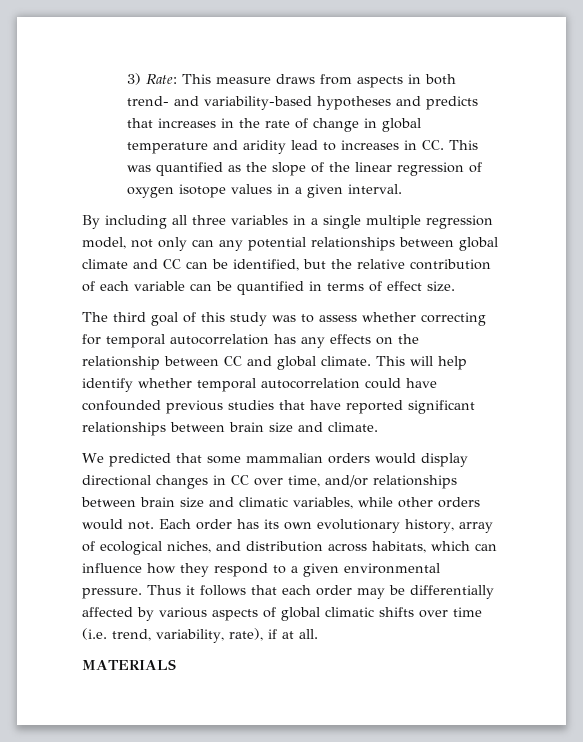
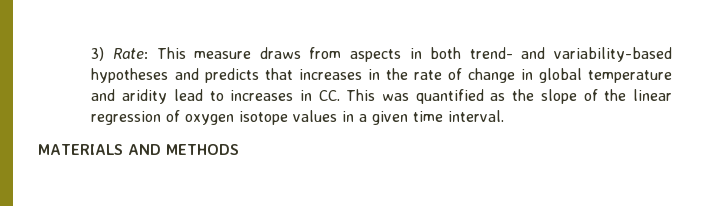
(343, 191) none -> [413,111,444,122] time
[82,215,493,229] [82,237,498,251] [82,259,491,271] [82,281,455,295] [82,312,486,326] [82,334,419,348] [82,356,467,370] [82,378,437,392] [82,400,475,414] [82,422,378,436] [82,453,468,467] [82,475,457,489] [81,497,480,509] [82,519,493,533] [82,541,497,555] [82,563,440,577] [82,585,494,599] [82,607,482,621] [82,628,318,643] // By including all three variables in a single multiple regression model, not only can any potential relationships between global climate and CC can be identified, but the relative contribution of each variable can be quantified in terms of effect size. // The third goal of this study was to assess whether correcting for temporal autocorrelation has any effects on the relationship between CC and global climate. This will help identify whether temporal autocorrelation could have confounded previous studies that have reported significant relationships between brain size and climate. // We predicted that some mammalian orders would display directional changes in CC over time, and/or relationships between brain size and climatic variables, while other orders would not. Each order has its own evolutionary history, array of ecological niches, and distribution across habitats, which can influence how they respond to a given environmental pressure. Thus it follows that each order may be differentially affected by various aspects of global climatic shifts over time (i.e. trend, variability, rate), if at all. -> (505, 116) none
(176, 664) none -> [128,144,239,155] AND METHODS

